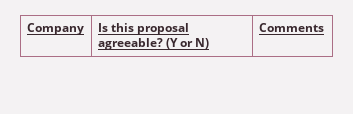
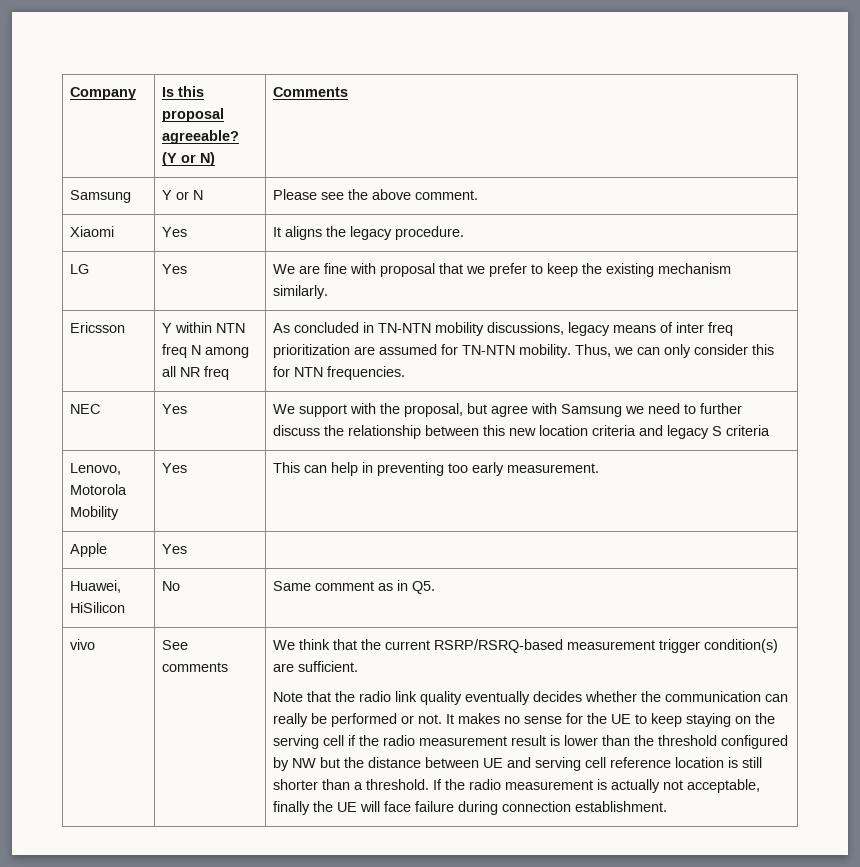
(324, 27) none -> [70,190,132,203] [162,190,204,200] [273,189,479,200] [70,226,115,237] [162,227,188,237] [273,226,465,240] [70,264,90,274] [162,264,188,274] [273,263,732,277] [273,285,329,299] [70,322,126,333] [162,322,246,333] [162,344,250,358] [162,366,230,380] [273,322,734,336] [273,344,775,358] [273,366,406,380] [70,404,101,414] [162,404,188,414] [273,403,743,417] [273,425,771,439] [70,463,122,475] [70,484,128,495] [70,506,120,520] [162,463,188,473] [273,462,600,476] [70,543,108,557] [162,544,188,554] [70,580,122,593] [70,602,126,613] [162,581,181,591] [273,580,436,594] [70,639,96,650] [162,640,189,650] [162,662,229,672] [273,639,779,653] [273,661,359,672] [273,691,789,705] [273,713,776,727] [273,735,789,749] [273,757,763,771] [273,779,761,793] [273,801,668,815] // Samsung | Y or N | Please see the above comment. // Xiaomi | Yes | It aligns the legacy procedure. // LG | Yes | We are fine with proposal that we prefer to keep the existing mechanism similarly. // Ericsson | Y within NTN freq N among all NR freq | As concluded in TN-NTN mobility discussions, legacy means of inter freq prioritization are assumed for TN-NTN mobility. Thus, we can only consider this for NTN frequencies. // NEC | Yes | We support with the proposal, but agree with Samsung we need to further discuss the relationship between this new location criteria and legacy S criteria // Lenovo, Motorola Mobility | Yes | This can help in preventing too early measurement. // Apple | Yes | // Huawei, HiSilicon | No | Same comment as in Q5. // vivo | See comments | We think that the current RSRP/RSRQ-based measurement trigger condition(s) are sufficient. // Note that the radio link quality eventually decides whether the communication can really be performed or not. It makes no sense for the UE to keep staying on the serving cell if the radio measurement result is lower than the threshold configured by NW but the distance between UE and serving cell reference location is still shorter than a threshold. If the radio measurement is actually not acceptable, finally the UE will face failure during connection establishment.

